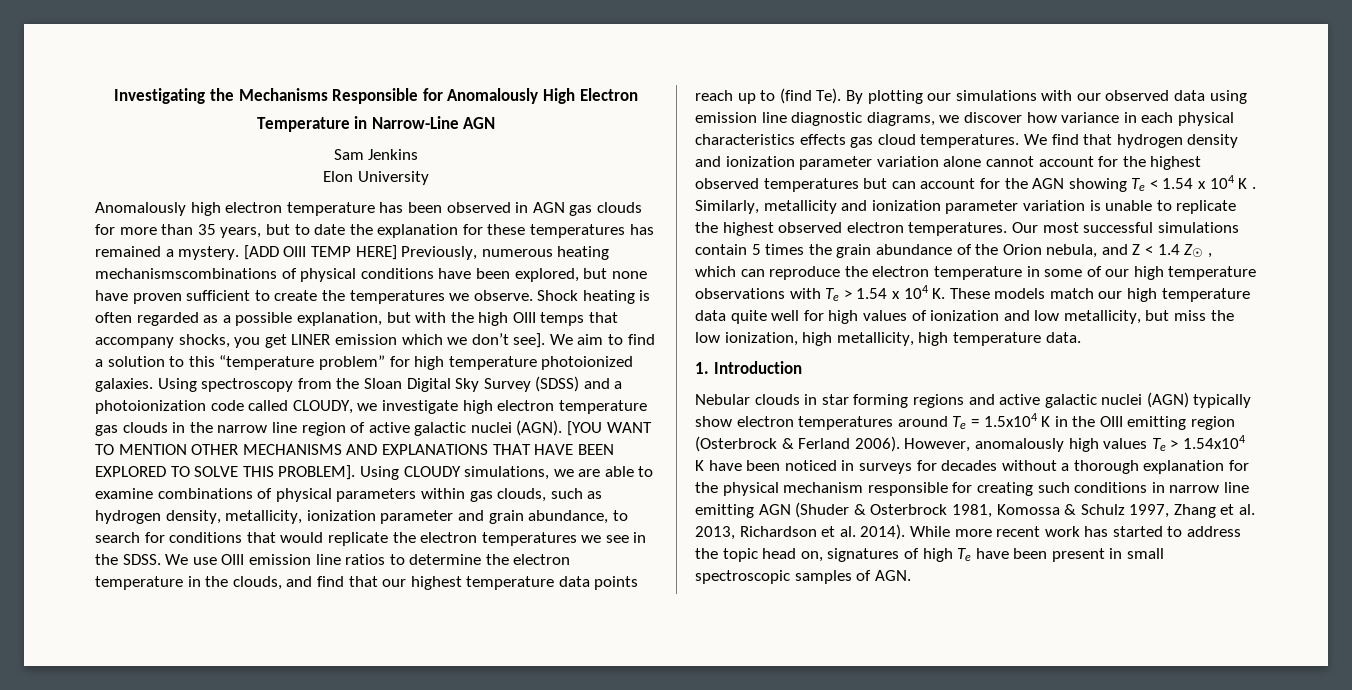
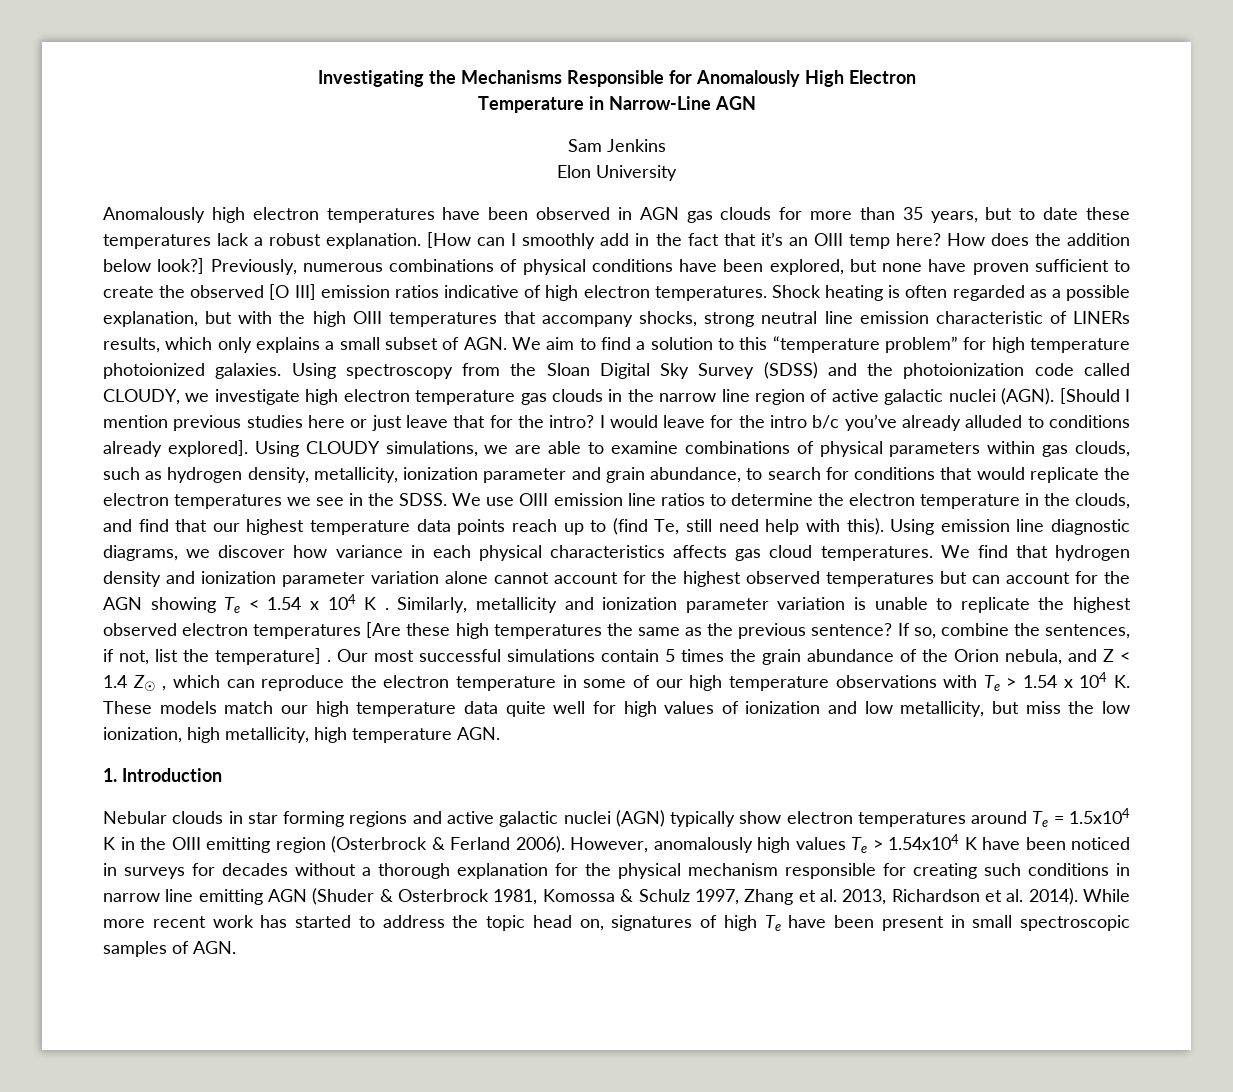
[286,202,404,216] temperature has -> [326,207,481,223] temperatures have
[349,224,654,238] [95,245,610,260] [95,268,277,279] the explanation for these temperatures has remained a mystery. [ADD OIII TEMP HERE] Previously, numerous heating mechanismscombinations -> [1086,207,1131,220] [103,232,1130,249] [103,258,494,275] these temperatures lack a robust explanation. [How can I smoothly add in the fact that it’s an OIII temp here? How does the addition below look?] Previously, numerous combinations
[349,290,533,304] temperatures we observe. -> [190,284,767,301] observed [O III] emission ratios indicative of high electron temperatures.
[540,312,585,326] temps -> [388,312,497,327] temperatures
[234,333,546,348] you get LINER emission which we don’t see]. -> [704,311,1130,327] [103,337,507,353] strong neutral line emission characteristic of LINERs results, which only explains a small subset of AGN.
[614,381,623,389] a -> [867,363,894,376] the
[567,421,652,436] [95,444,614,455] [95,465,356,480] [YOU WANT TO MENTION OTHER MECHANISMS AND EXPLANATIONS THAT HAVE BEEN EXPLORED TO SOLVE THIS PROBLEM]. -> [1059,388,1131,404] [103,414,1131,431] [103,440,248,457] [Should I mention previous studies here or just leave that for the intro? I would leave for the intro b/c you’ve already alluded to conditions already explored].
[816,88,1247,104] Te). By plotting our simulations with our observed data using -> [654,518,935,535] Te, still need help with this). Using
[799,134,846,145] effects -> [673,545,728,558] affects
[908,222,1008,236] temperatures. -> [253,622,1130,639] [103,648,331,665] temperatures [Are these high temperatures the same as the previous sentence? If so, combine the sentences, if not, list the temperature] .
[1045,332,1081,343] data. -> [457,727,500,740] AGN.

